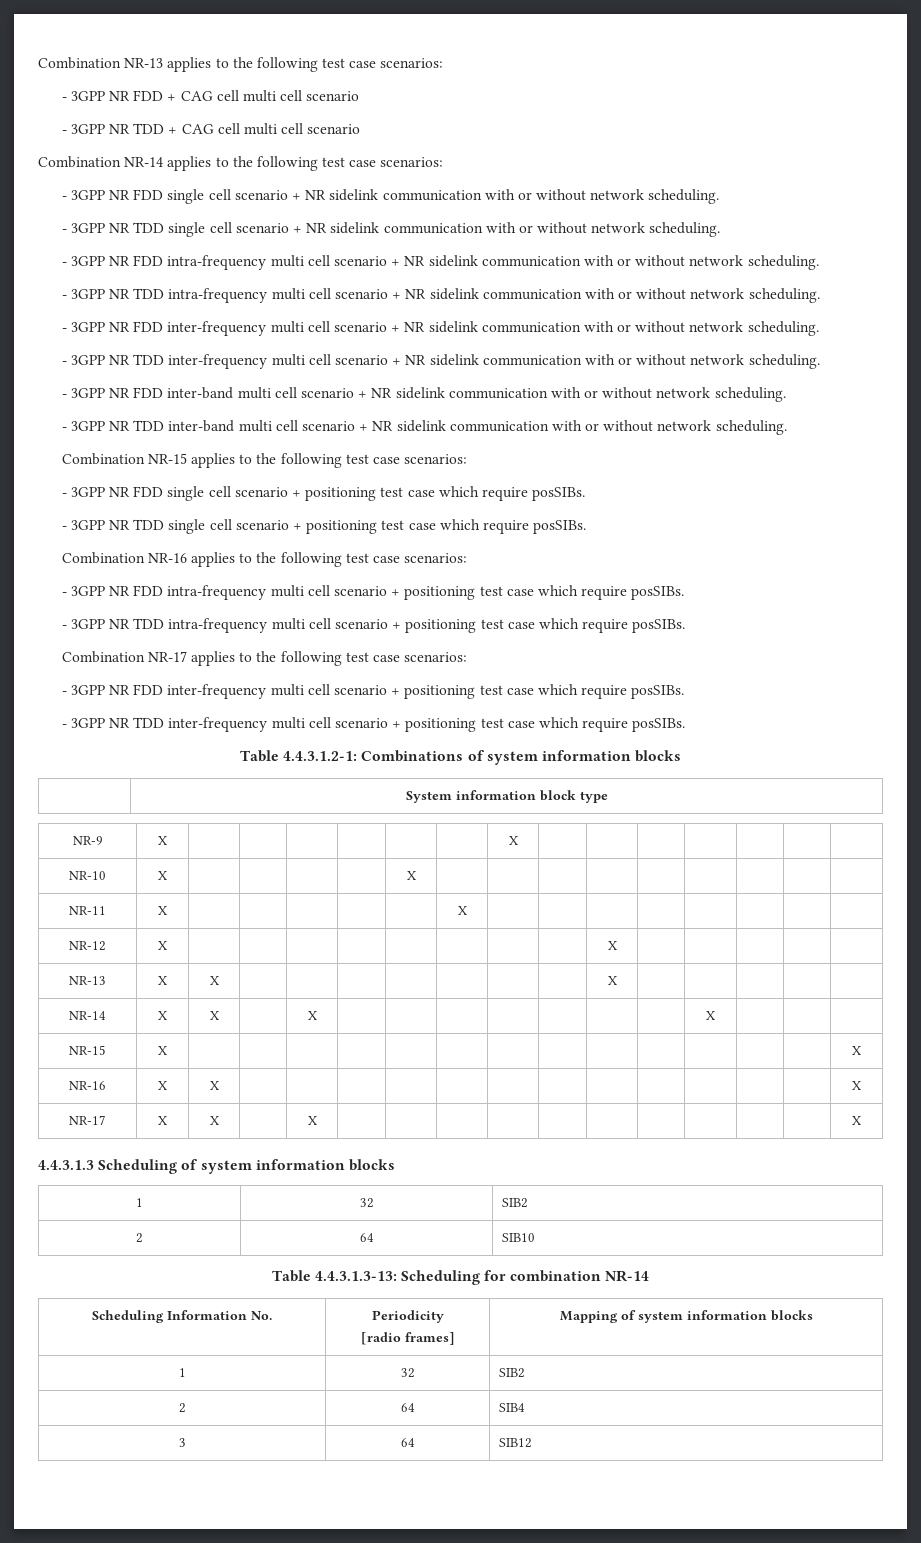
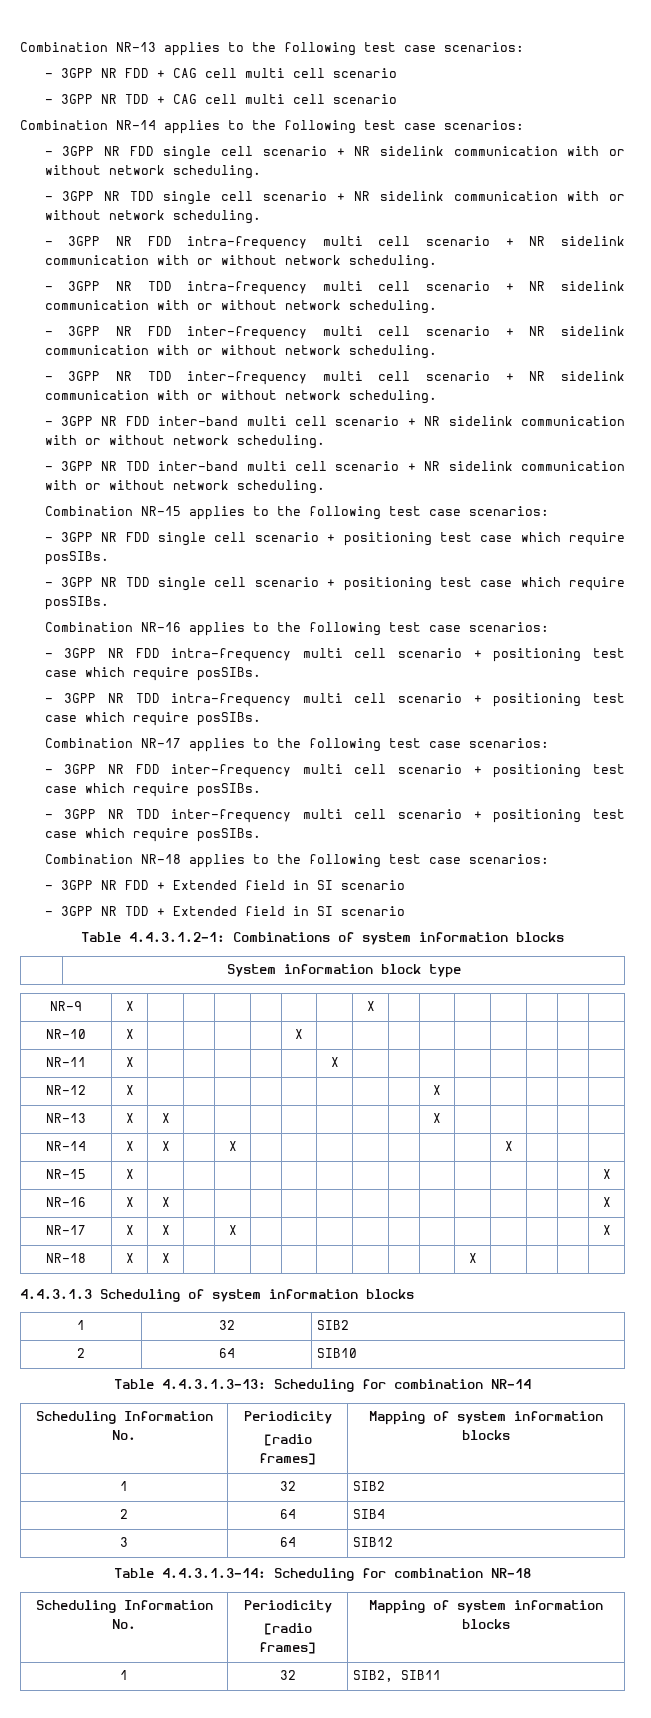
(686, 725) none -> [44,854,549,868] [44,880,405,890] [44,906,405,916] // Combination NR-18 applies to the following test case scenarios: // - 3GPP NR FDD + Extended field in SI scenario // - 3GPP NR TDD + Extended field in SI scenario
(862, 1120) none -> [46,1253,86,1263] [125,1253,134,1263] [161,1253,170,1263] [468,1253,477,1263] // NR-18 | X | X | | | | | | | | | X | | | |
(533, 1443) none -> [114,1568,531,1581] [35,1600,213,1613] [112,1619,136,1629] [243,1600,332,1613] [263,1623,312,1635] [259,1642,316,1654] [369,1600,603,1614] [462,1619,510,1629] [120,1670,128,1680] [279,1670,296,1680] [352,1670,441,1682] // Table 4.4.3.1.3-14: Scheduling for combination NR-18 // Scheduling Information No. | Periodicity // [radio frames] | Mapping of system information blocks // 1 | 32 | SIB2, SIB11

